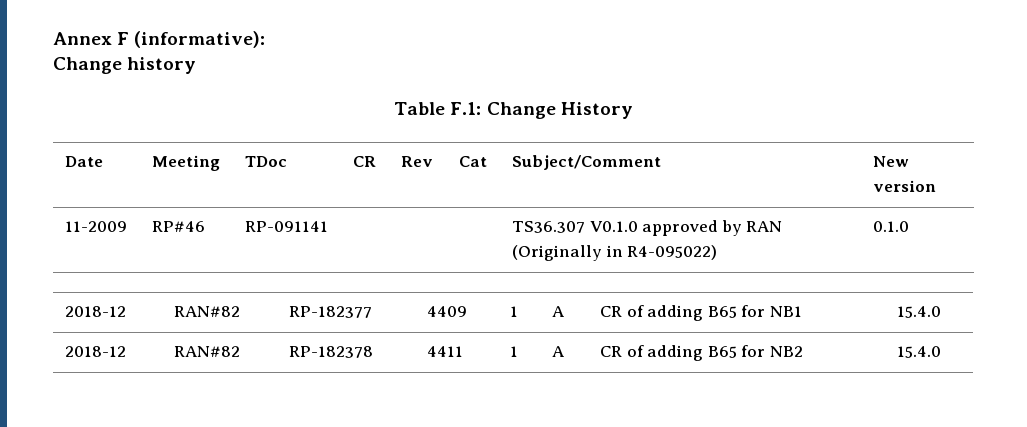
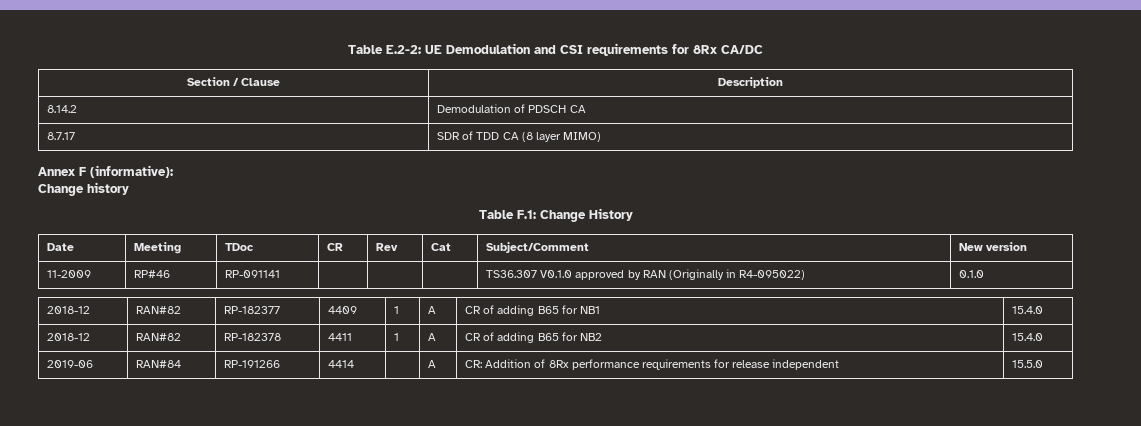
(53, 38) none -> [348,43,763,56] [186,77,281,86] [718,77,783,88] [47,105,78,113] [437,104,586,113] [47,132,76,140] [437,131,601,142] Table E.2-2: UE Demodulation and CSI requirements for 8Rx CA/DC // Section / Clause | Description // 8.14.2 | Demodulation of PDSCH CA // 8.7.17 | SDR of TDD CA (8 layer MIMO) //
(942, 352) none -> [47,360,94,368] [136,360,182,368] [224,360,281,368] [328,360,355,368] [428,360,437,368] [465,359,840,370] [1012,360,1044,368] // 2019-06 | RAN#84 | RP-191266 | 4414 | | A | CR: Addition of 8Rx performance requirements for release independent | 15.5.0

